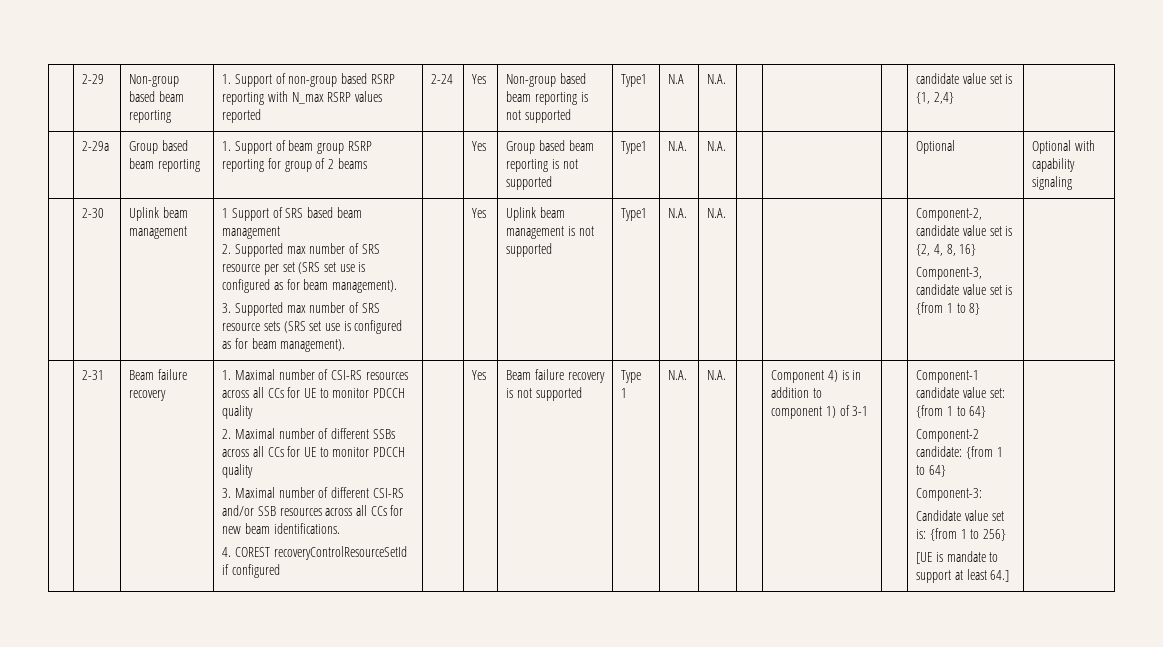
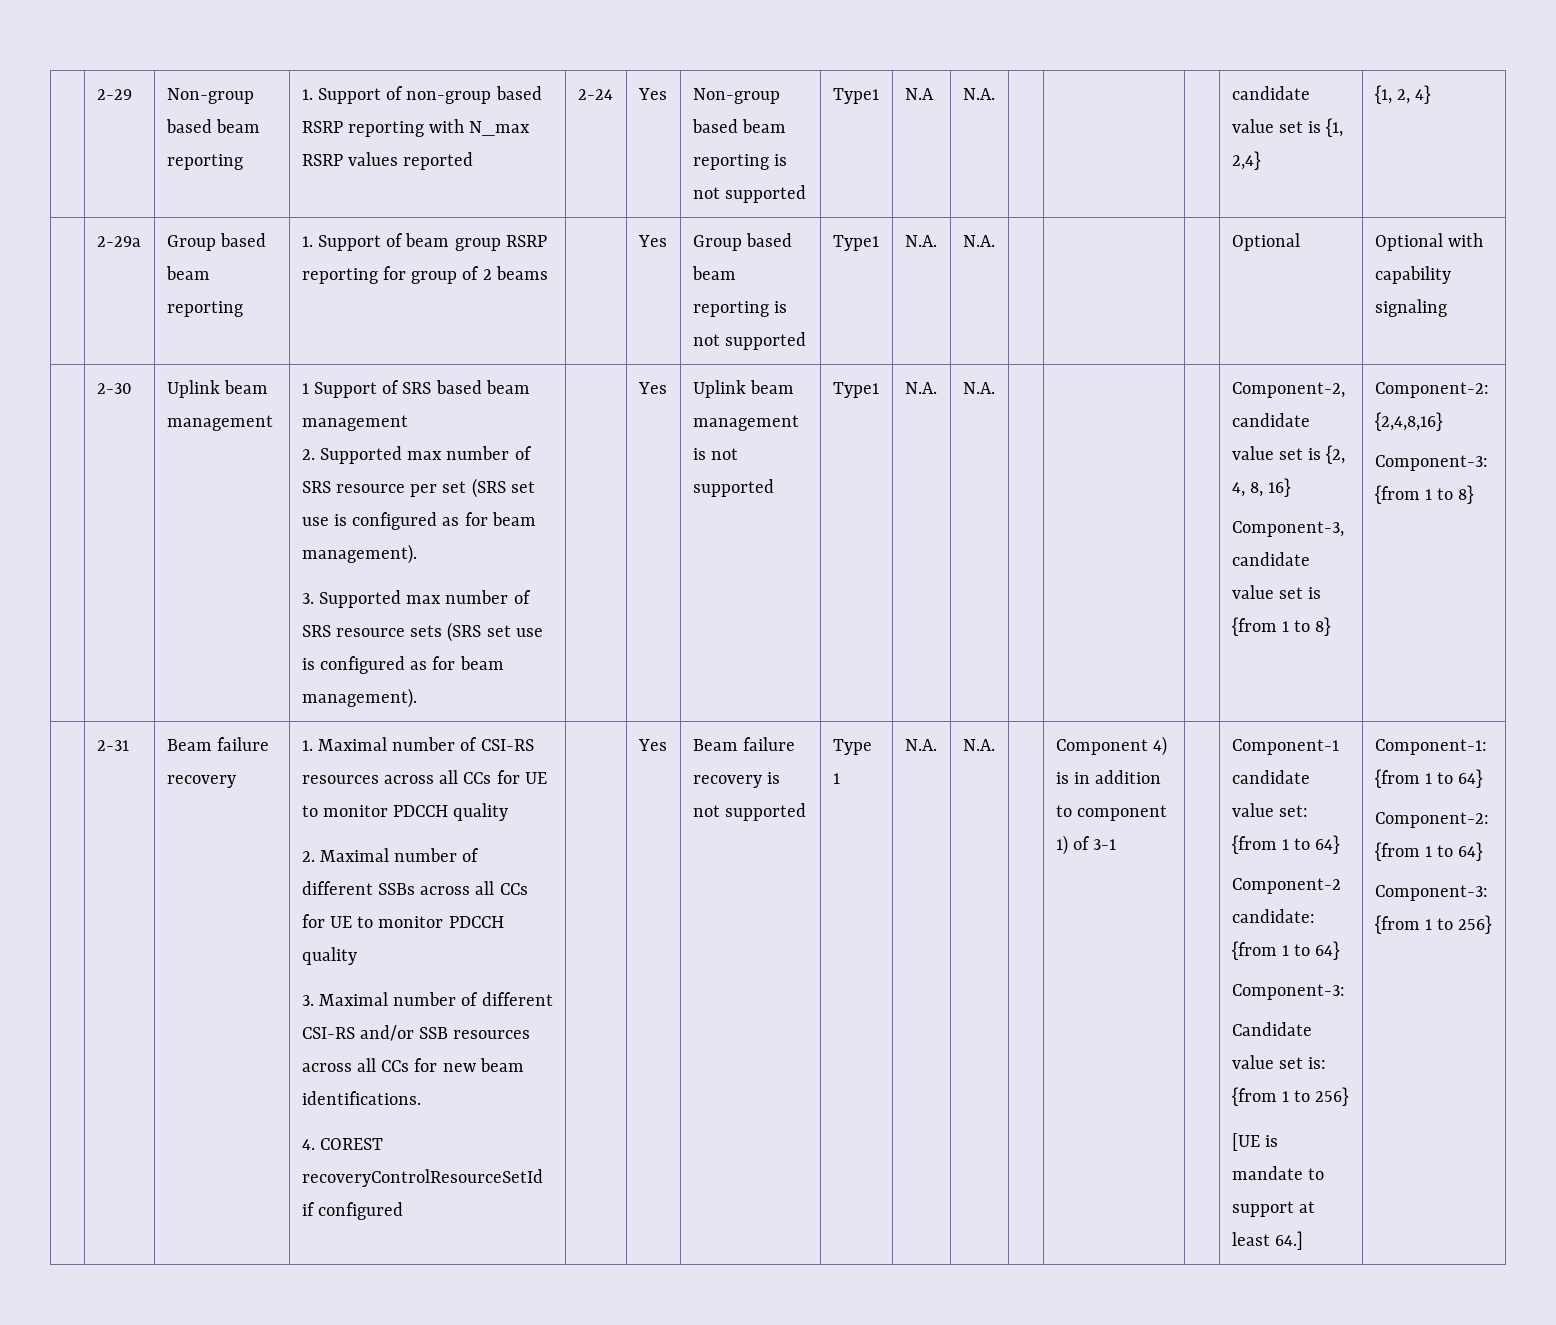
(954, 98) none -> [1374,85,1432,104] {1, 2, 4}
(981, 309) none -> [1374,382,1489,398] [1374,412,1443,431] [1374,455,1488,471] [1374,485,1475,504] Component-2: {2,4,8,16} // Component-3: {from 1 to 8}
(1010, 576) none -> [1374,739,1487,755] [1374,769,1484,788] [1374,812,1489,828] [1374,842,1484,861] [1374,885,1488,901] [1374,915,1493,934] Component-1: {from 1 to 64} // Component-2: {from 1 to 64} // Component-3: {from 1 to 256}

